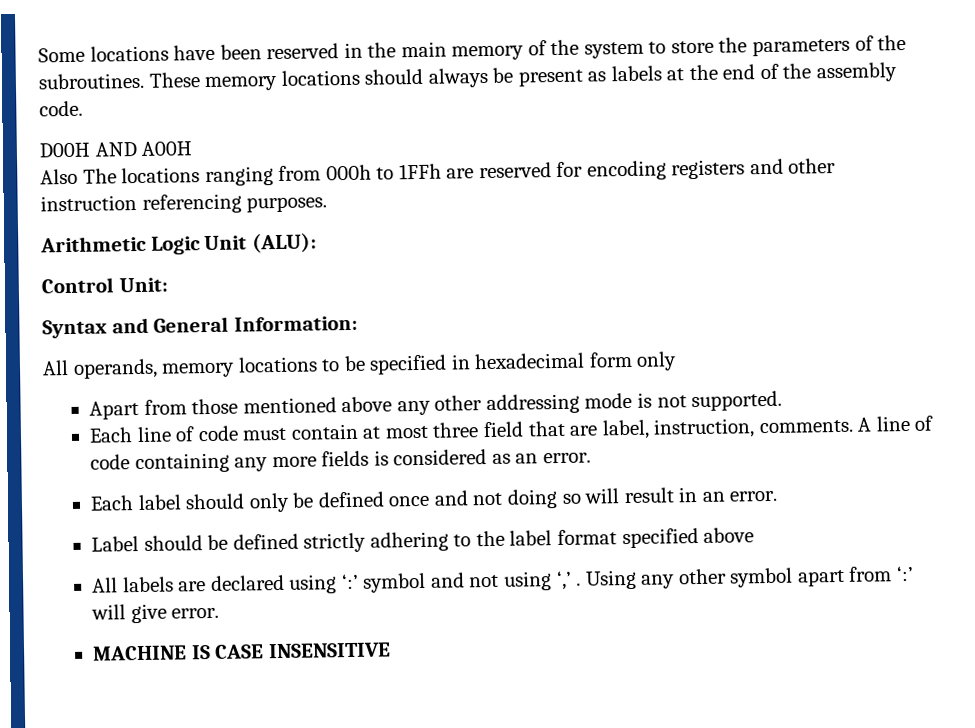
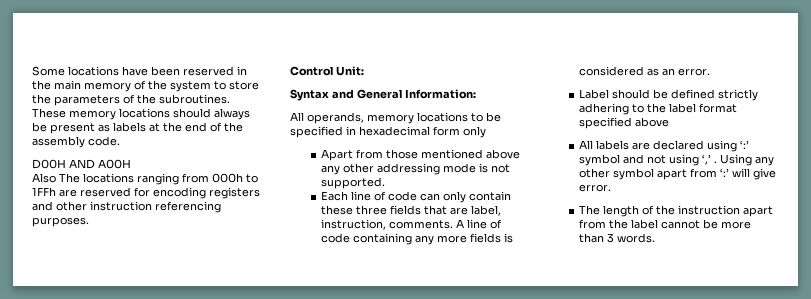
[40,232,317,255] // Arithmetic Logic Unit (ALU): -> (89, 222) none
[242,421,525,441] must contain at most three field -> [420,191,512,203] [321,205,422,215] can only contain these three fields
[90,487,778,513] // Each label should only be defined once and not doing so will result in an error. -> (711, 72) none
[93,642,391,661] MACHINE IS CASE INSENSITIVE -> [579,205,774,217] [579,219,752,229] [579,233,656,243] The length of the instruction apart from the label cannot be more than 3 words.

